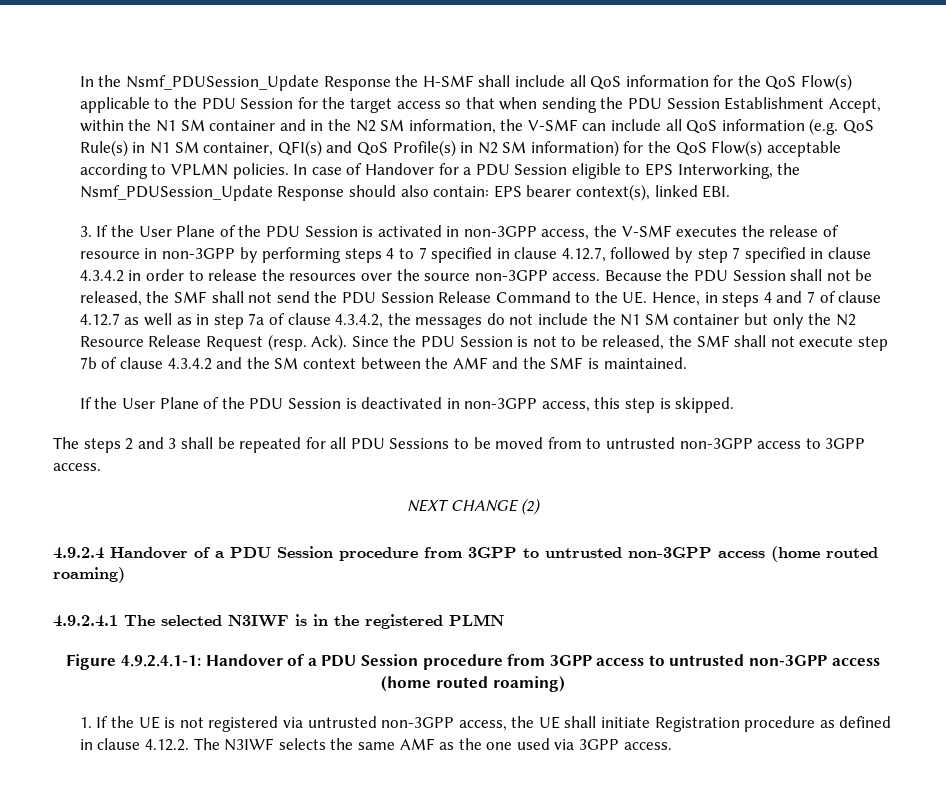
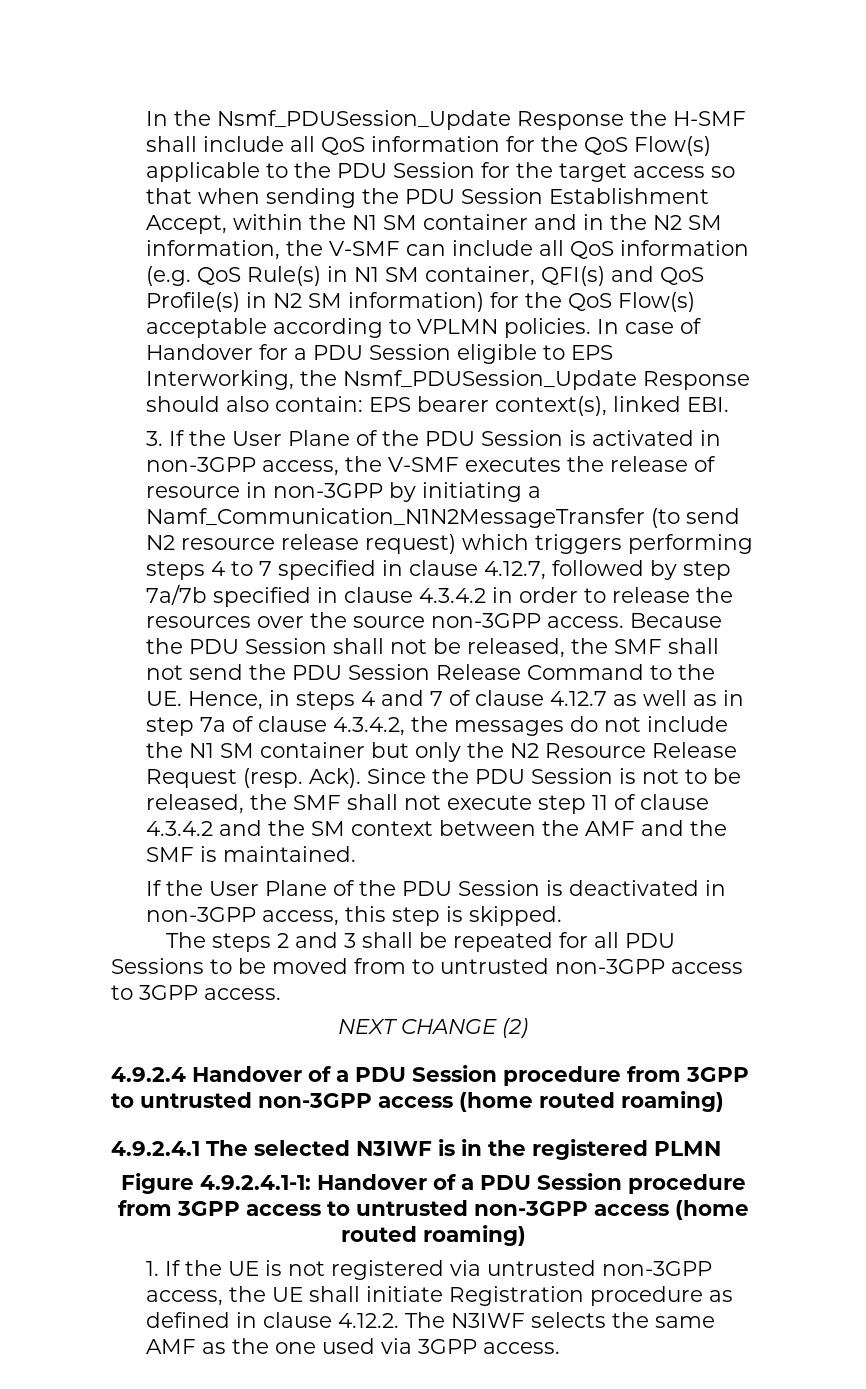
(258, 255) none -> [422,482,542,502] [146,508,741,528] [146,534,623,554] initiating a Namf_Communication_N1N2MessageTransfer (to send N2 resource release request) which triggers
[732,247,741,259] 7 -> [146,584,208,605] 7a/7b
[79,357,97,369] 7b -> [592,795,609,810] 11

